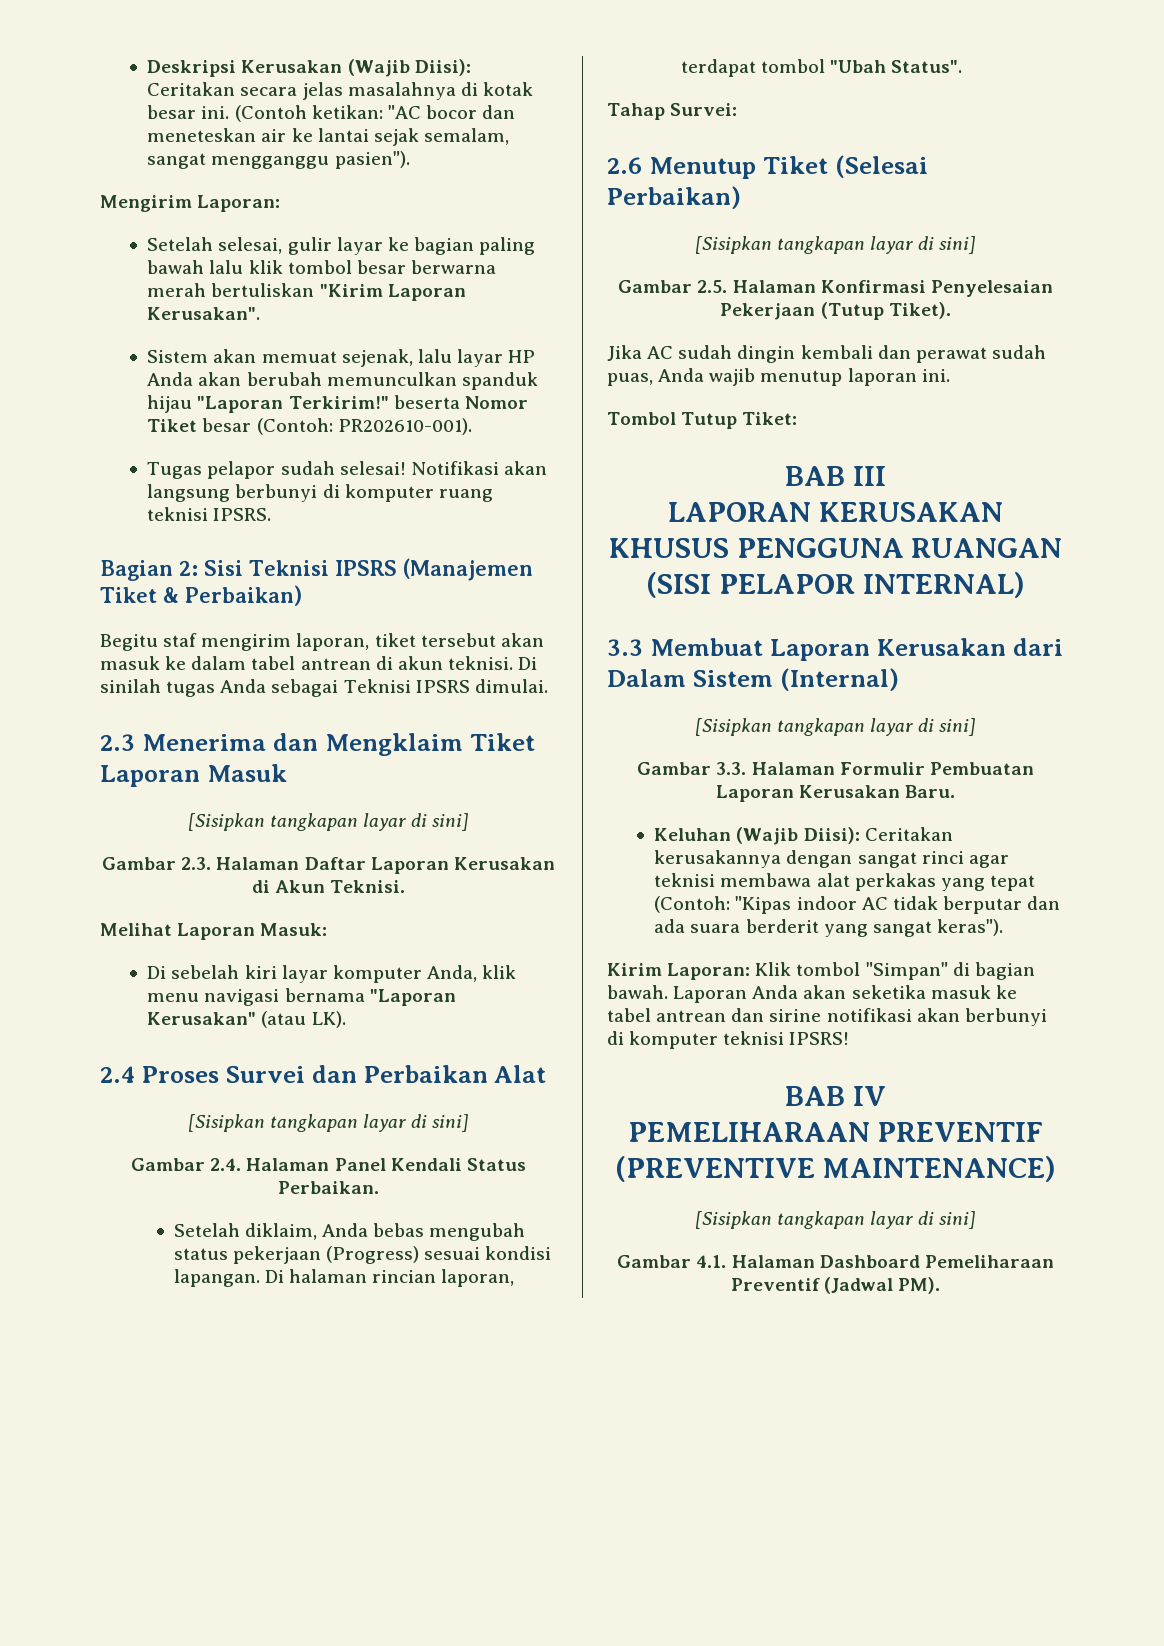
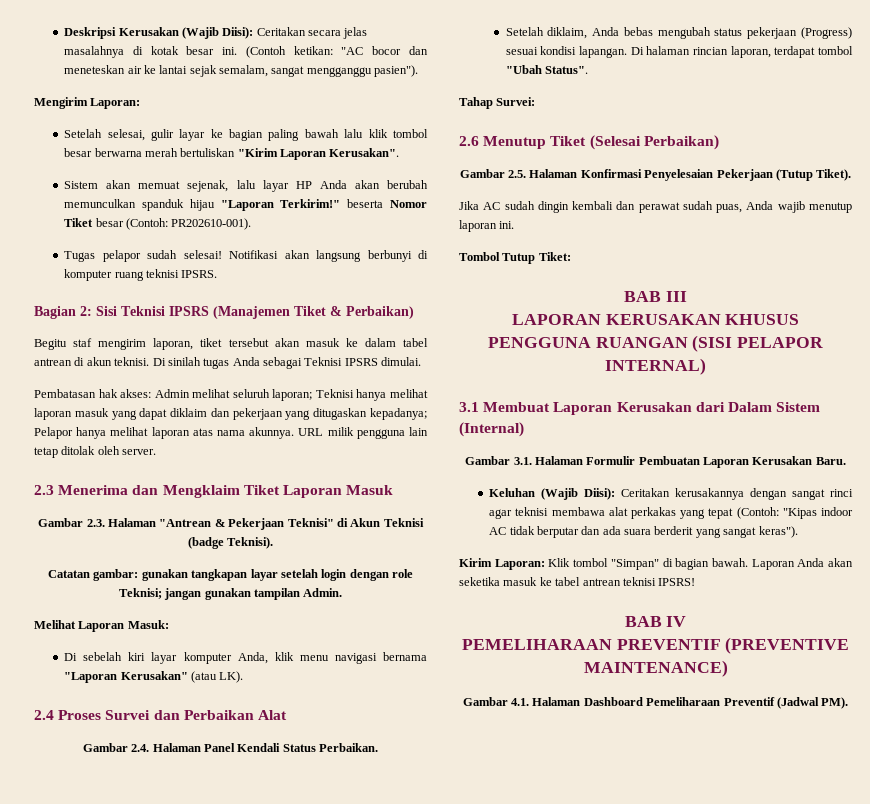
(548, 686) none -> [34,389,428,401] [34,408,427,420] [34,427,428,439] [34,446,157,458] // Pembatasan hak akses: Admin melihat seluruh laporan; Teknisi hanya melihat laporan masuk yang dapat diklaim dan pekerjaan yang ditugaskan kepadanya; Pelapor hanya melihat laporan atas nama akunnya. URL milik pengguna lain tetap ditolak oleh server.
[187,813,470,831] [102,857,555,874] [251,880,406,893] [Sisipkan tangkapan layar di sini] // Gambar 2.3. Halaman Daftar Laporan Kerusakan di Akun Teknisi. -> [38,518,424,530] [187,537,274,549] [48,569,413,581] [118,588,343,600] Gambar 2.3. Halaman "Antrean & Pekerjaan Teknisi" di Akun Teknisi (badge Teknisi). // Catatan gambar: gunakan tangkapan layar setelah login dengan role Teknisi; jangan gunakan tampilan Admin.
[187,1114,470,1132] // [Sisipkan tangkapan layar di sini] -> (287, 715) none
[694,236,977,254] // [Sisipkan tangkapan layar di sini] -> (719, 142) none
[607,639,643,656] 3.3 -> [459,402,479,412] 3.1
[694,718,977,736] [637,762,747,775] // [Sisipkan tangkapan layar di sini] // Gambar 3.3. -> [465,456,532,465] // Gambar 3.1.
[731,1008,1047,1026] [607,1031,719,1049] dan sirine notifikasi akan berbunyi di komputer -> (621, 582) none
[694,1211,977,1229] // [Sisipkan tangkapan layar di sini] -> (728, 668) none

